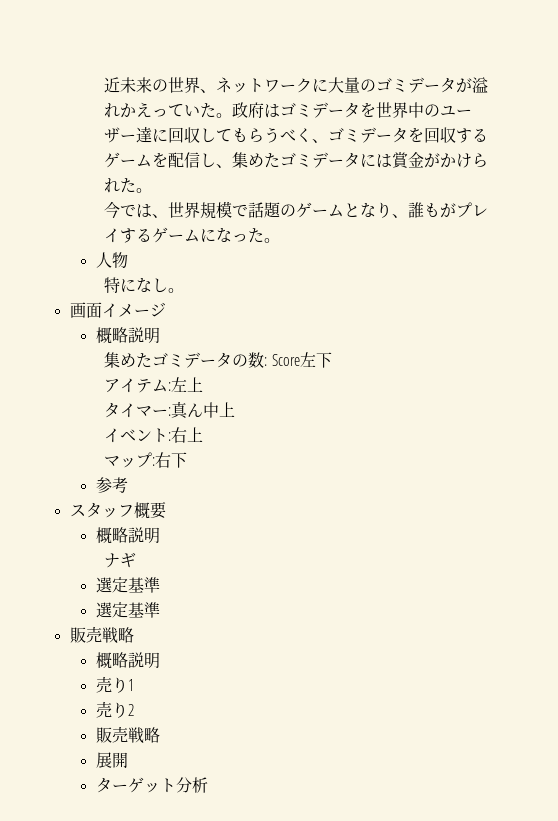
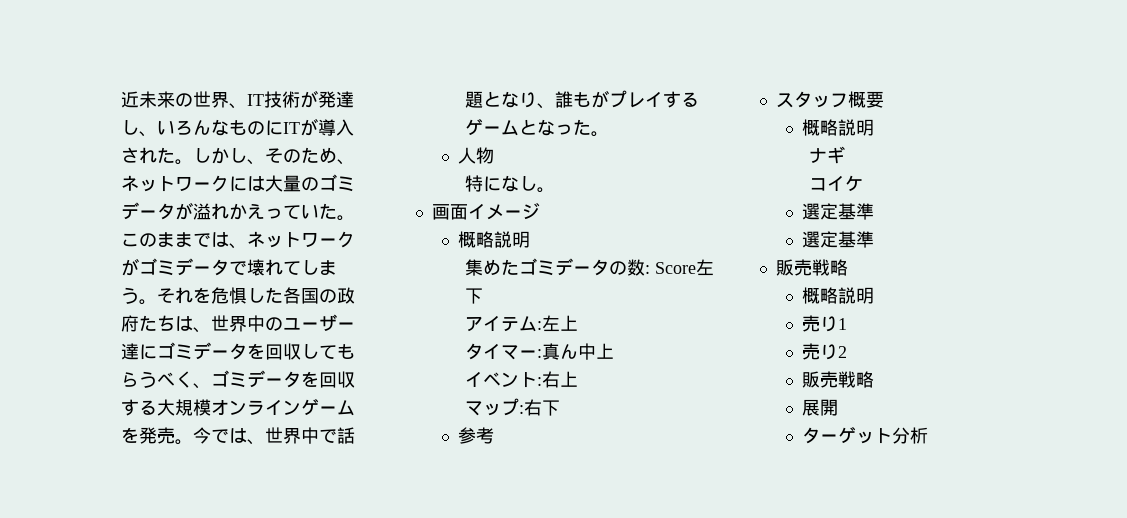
(217, 91) none -> [247,90,355,108] [121,118,355,137] [121,147,356,165] IT技術が発達し、いろんなものにITが導入された。しかし、そのため、
(329, 85) none -> [247,176,266,191] は
[232,102,377,118] 政府はゴミデータを -> [121,231,356,249] [121,258,338,276] [121,287,356,305] [121,315,212,333] このままでは、ネットワークがゴミデータで壊れてしまう。それを危惧した各国の政府たちは、
(169, 135) none -> [157,342,266,360] ゴミデータを
[104,152,489,169] [104,178,153,193] ゲームを配信し、集めたゴミデータには賞金がかけられた。 // -> [157,399,356,416] [121,427,194,445] 大規模オンラインゲームを発売。
[200,201,345,219] 規模で話題のゲーム -> [301,427,356,444] [465,91,484,108] 中で話題
[200,228,217,242] に -> [519,119,538,135] と
(137, 560) none -> [809,175,864,192] // コイケ

